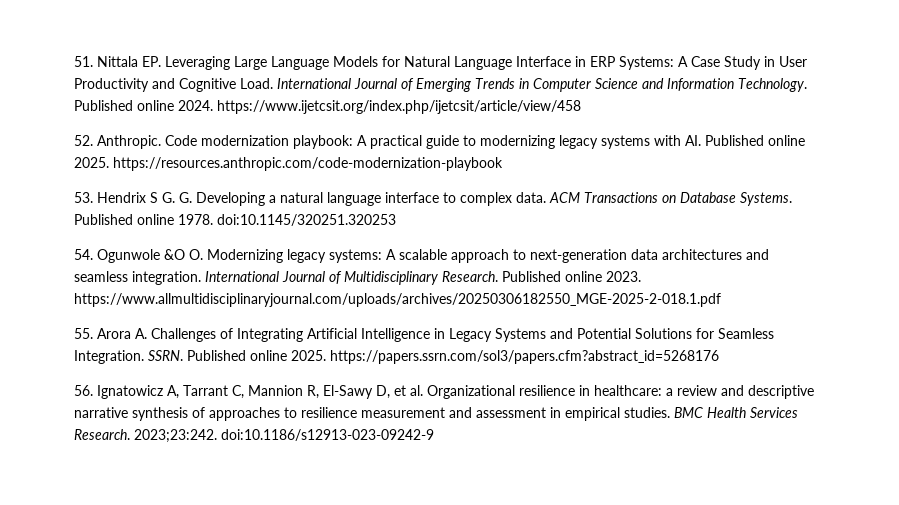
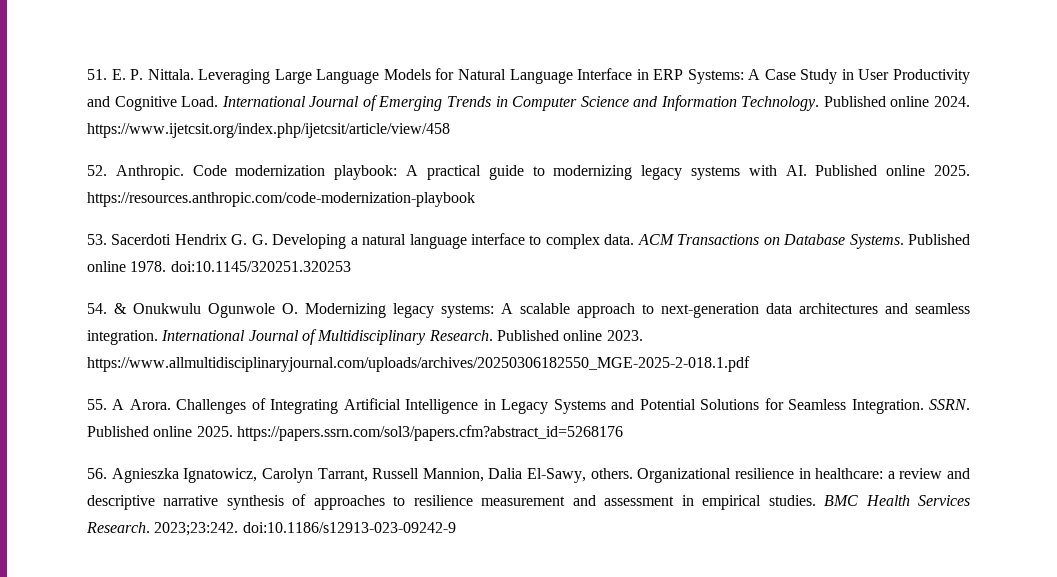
[97,56,161,67] Nittala EP. -> [111,69,194,80] E. P. Nittala.
[97,192,158,203] Hendrix S -> [111,234,227,245] Sacerdoti Hendrix
[97,249,185,263] Ogunwole &O -> [114,303,275,318] & Onukwulu Ogunwole
[97,328,147,339] Arora A. -> [112,399,171,410] A Arora.
[97,385,423,399] Ignatowicz A, Tarrant C, Mannion R, El-Sawy D, et al. -> [111,468,633,483] Agnieszka Ignatowicz, Carolyn Tarrant, Russell Mannion, Dalia El-Sawy, others.

